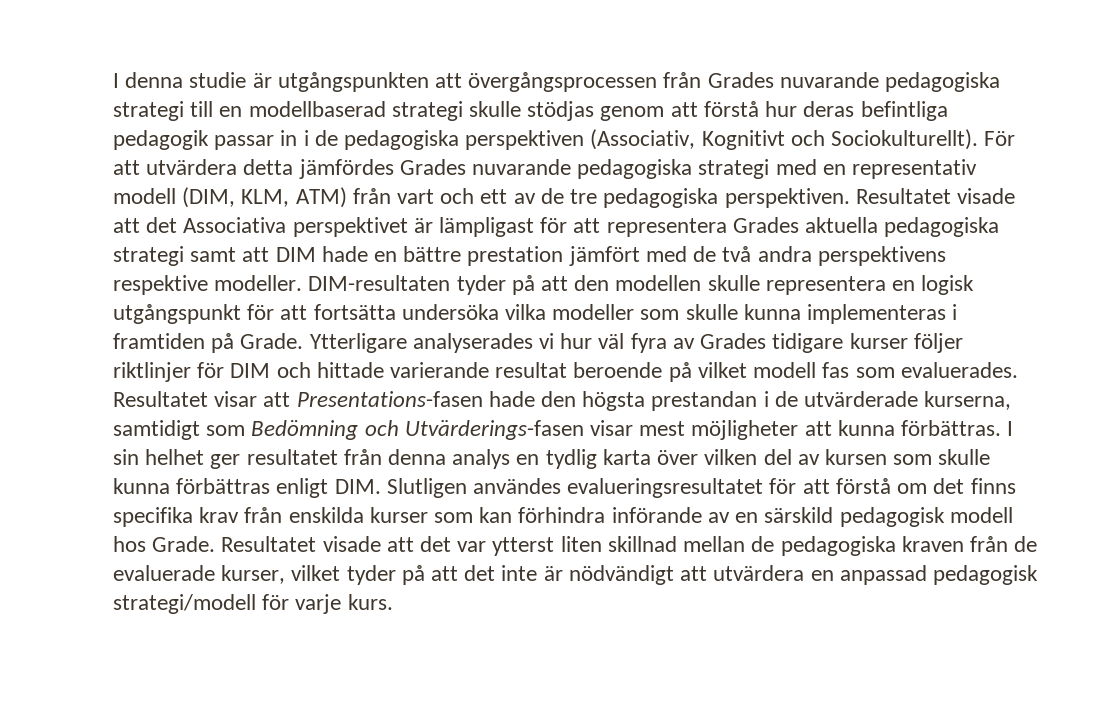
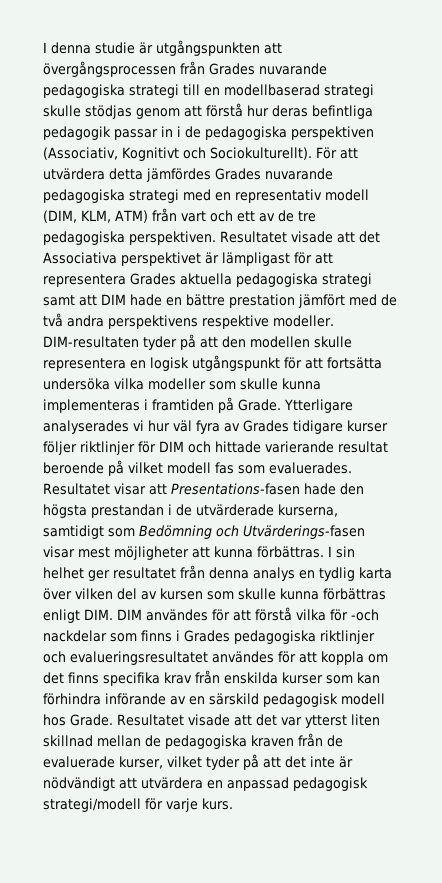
[386,478,891,498] Slutligen användes evalueringsresultatet för att förstå -> [117,607,379,621] [43,630,375,644] [43,651,364,665] DIM användes för att förstå vilka för -och nackdelar som finns i Grades pedagogiska riktlinjer och evalueringsresultatet användes för att koppla

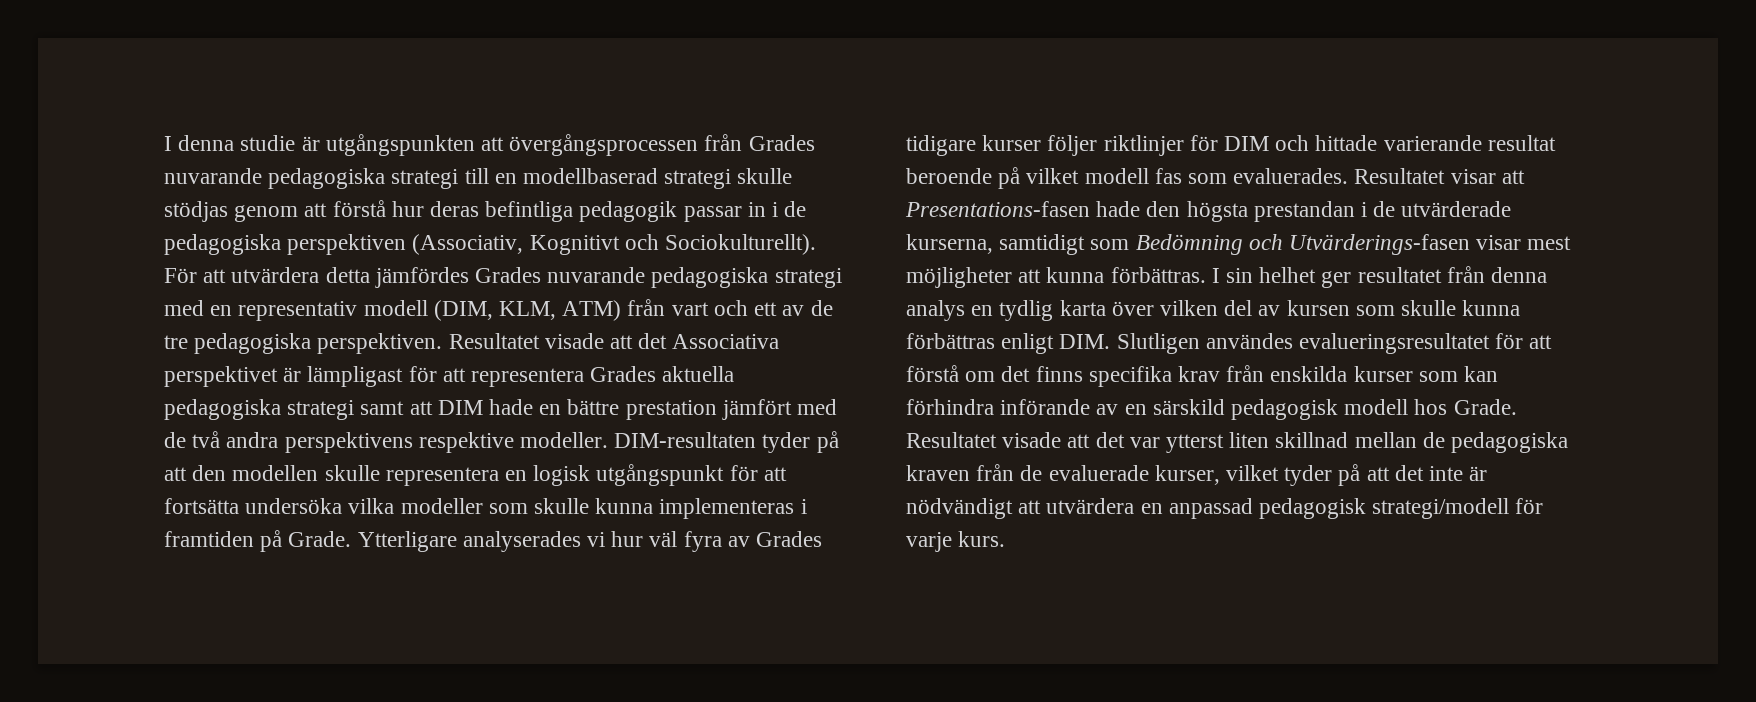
[117,607,379,621] [43,630,375,644] [43,651,364,665] DIM användes för att förstå vilka för -och nackdelar som finns i Grades pedagogiska riktlinjer och evalueringsresultatet användes för att koppla -> [1116,333,1553,354] [906,365,959,382] Slutligen användes evalueringsresultatet för att förstå

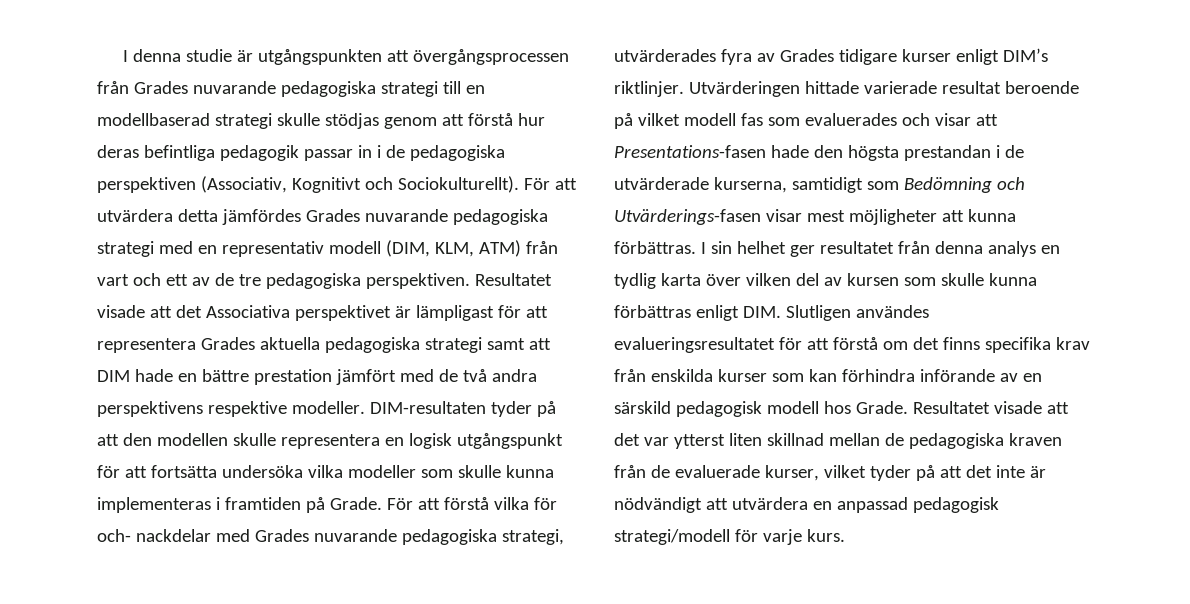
[357,531,678,552] Ytterligare analyserades vi hur väl -> [386,497,557,510] [97,529,564,545] [614,49,716,62] För att förstå vilka för och- nackdelar med Grades nuvarande pedagogiska strategi, utvärderades
[1047,135,1482,156] följer riktlinjer för DIM och hittade varierande -> [955,48,1048,65] [614,81,937,97] enligt DIM’s riktlinjer. Utvärderingen hittade varierade
[1233,168,1446,184] evaluerades. Resultatet -> [804,113,930,126] evaluerades och

